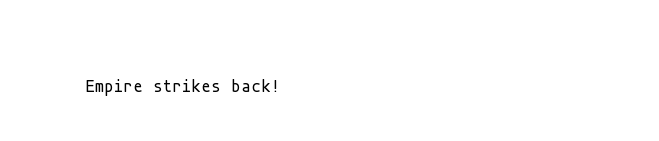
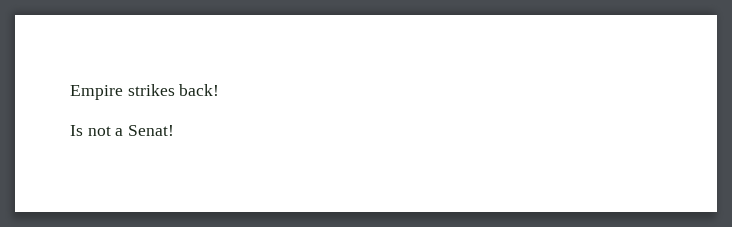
(280, 85) none -> [70,125,175,136] // Is not a Senat!

